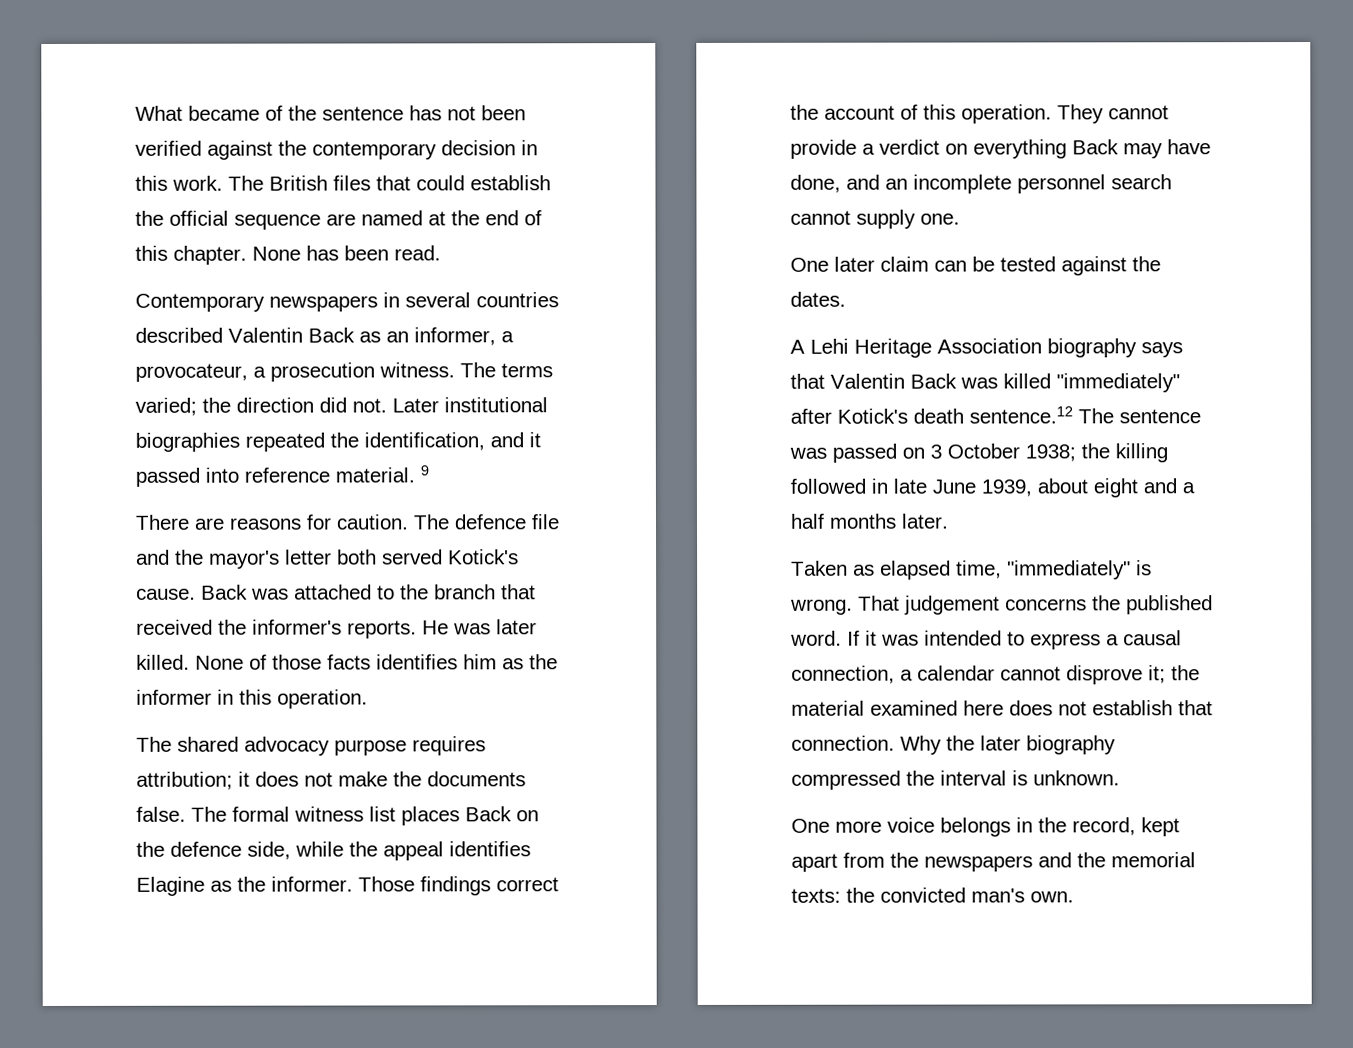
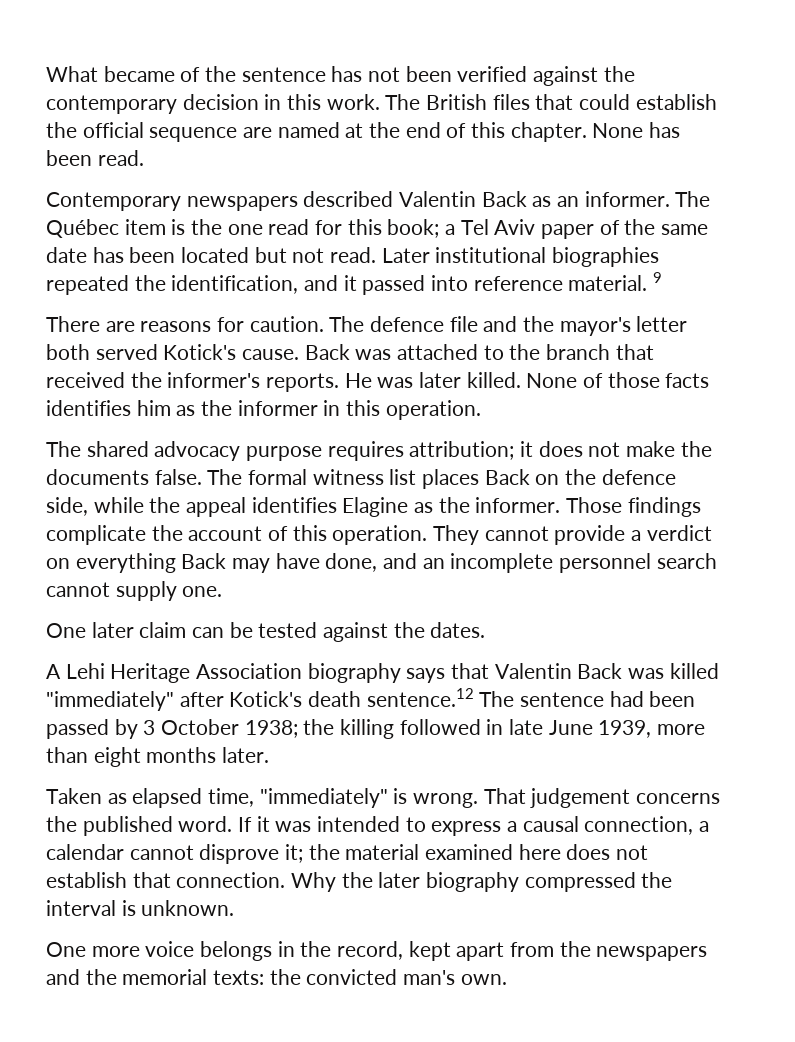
[383,292,559,308] in several countries -> (298, 203) none
[414,327,514,346] [135,362,553,382] [135,397,387,416] informer, a provocateur, a prosecution witness. The terms varied; the direction did not. -> [584,191,711,207] [46,219,709,239] [46,247,377,263] informer. The Québec item is the one read for this book; a Tel Aviv paper of the same date has been located but not read.
[496,877,559,892] correct -> [46,525,146,545] complicate
[789,443,925,463] was passed on -> [609,691,696,707] [46,719,138,739] had been passed by
[1037,478,1195,498] [790,513,825,529] about eight and a half -> [657,724,706,735] [46,747,141,767] more than eight

